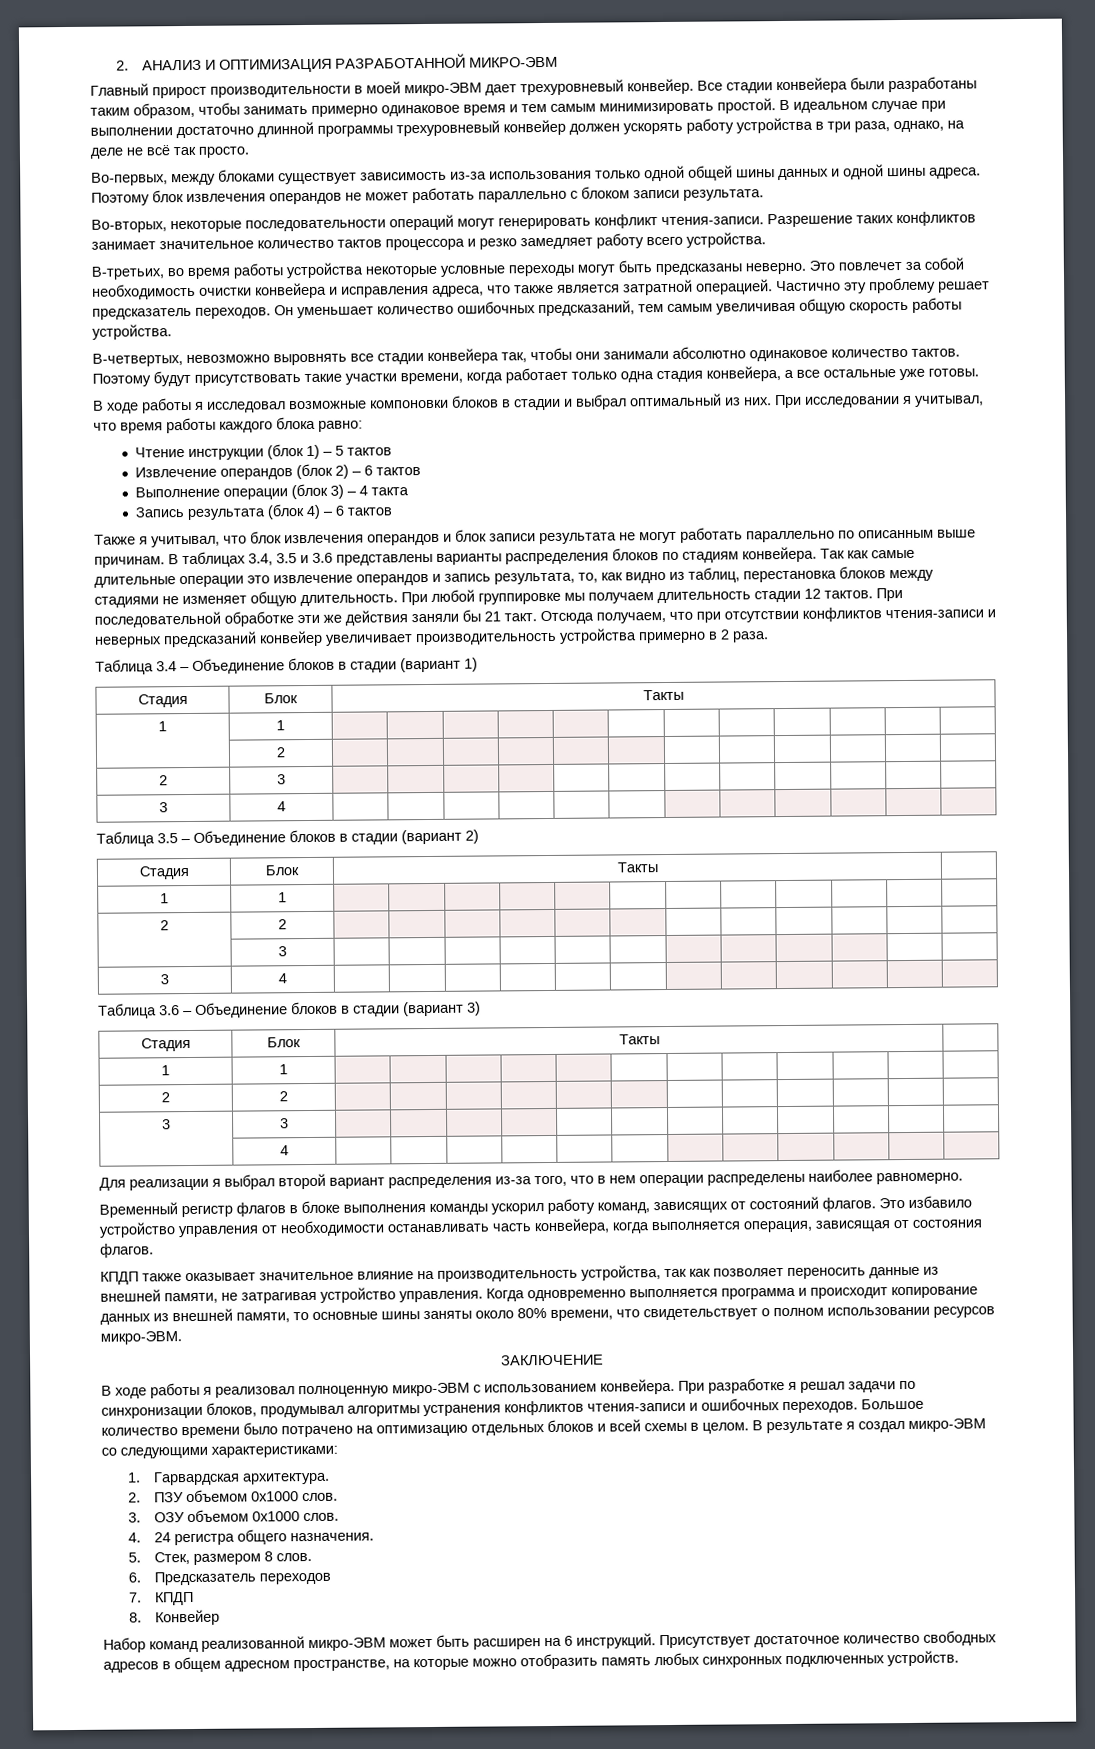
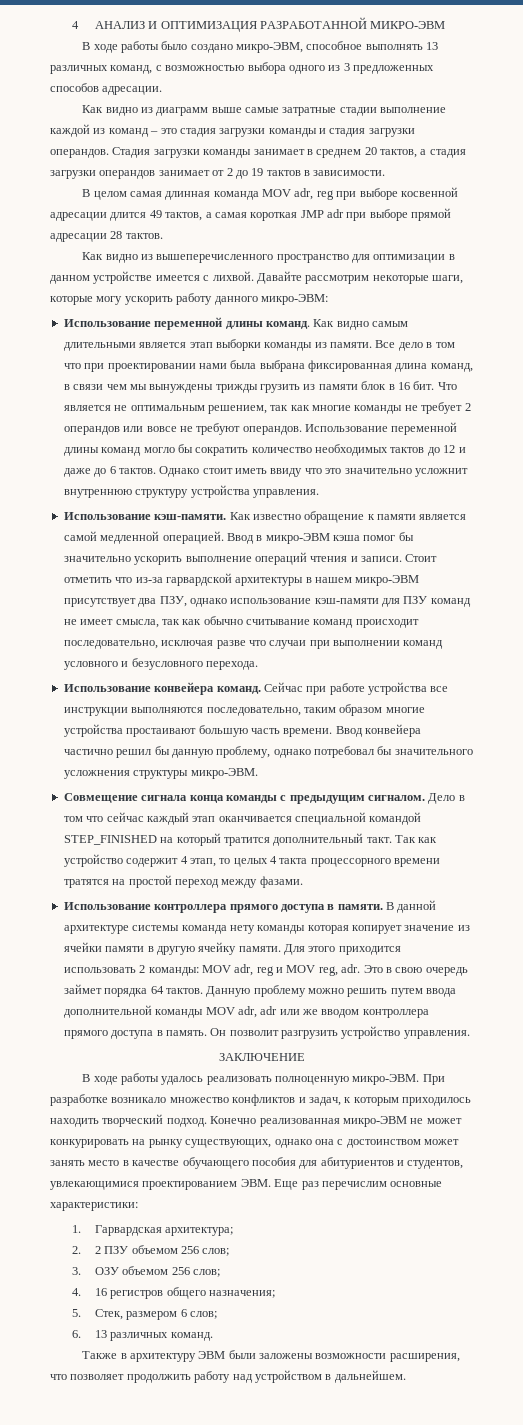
[116,60,130,71] 2. -> [72,21,80,29] 4
[90,76,977,99] [90,98,946,119] [90,117,965,139] [90,145,249,159] [91,164,981,186] [91,186,764,206] [91,211,976,233] [91,232,766,251] [91,257,964,280] [92,277,990,300] [92,297,962,320] [92,324,172,340] [92,346,960,367] [92,366,979,387] [93,393,984,414] [93,416,363,434] [134,444,392,461] [134,463,421,480] [134,483,409,500] [134,504,392,521] [94,527,976,548] [94,546,915,568] [94,566,934,588] [94,588,903,608] [94,607,996,628] [94,628,769,648] [95,657,478,675] [137,694,188,708] [264,693,298,704] [643,689,684,701] [158,721,167,732] [276,720,285,731] [276,747,286,758] [159,775,168,786] [277,774,286,785] [159,802,168,813] [277,801,286,812] [96,829,479,847] [138,866,190,880] [265,865,299,876] [616,862,658,873] [160,893,169,904] [278,892,287,903] [160,920,169,931] [278,919,287,930] [278,946,287,957] [160,974,169,985] [278,973,287,984] [98,1001,481,1019] [140,1037,191,1052] [267,1037,301,1048] [618,1034,660,1045] [161,1065,170,1076] [279,1064,288,1075] [161,1092,170,1103] [279,1091,288,1102] [162,1119,171,1130] [280,1118,289,1129] [280,1145,289,1156] [99,1169,963,1191] [99,1195,972,1218] [99,1218,982,1238] [100,1243,154,1258] [100,1265,939,1285] [100,1286,978,1304] [100,1306,995,1325] [100,1331,182,1345] [500,1354,604,1366] [101,1378,916,1399] [101,1398,924,1419] [101,1418,986,1439] [101,1445,338,1459] Главный прирост производительности в моей микро-ЭВМ дает трехуровневый конвейер. Все стадии конвейера были разработаны таким образом, чтобы занимать примерно одинаковое время и тем самым минимизировать простой. В идеальном случае при выполнении достаточно длинной программы трехуровневый конвейер должен ускорять работу устройства в три раза, однако, на деле не всё так просто. // Во-первых, между блоками существует зависимость из-за использования только одной общей шины данных и одной шины адреса. Поэтому блок извлечения операндов не может работать параллельно с блоком записи результата. // Во-вторых, некоторые последовательности операций могут генерировать конфликт чтения-записи. Разрешение таких конфликтов занимает значительное количество тактов процессора и резко замедляет работу всего устройства. // В-третьих, во время работы устройства некоторые условные переходы могут быть предсказаны неверно. Это повлечет за собой необходимость очистки конвейера и исправления адреса, что также является затратной операцией. Частично эту проблему решает предсказатель переходов. Он уменьшает количество ошибочных предсказаний, тем самым увеличивая общую скорость работы устройства. // В-четвертых, невозможно выровнять все стадии конвейера так, чтобы они занимали абсолютно одинаковое количество тактов. Поэтому будут присутствовать такие участки времени, когда работает только одна стадия конвейера, а все остальные уже готовы. // В ходе работы я исследовал возможные компоновки блоков в стадии и выбрал оптимальный из них. При исследовании я учитывал, что время работы каждого блока равно: // Чтение инструкции (блок 1) – 5 тактов // Извлечение операндов (блок 2) – 6 тактов // Выполнение операции (блок 3) – 4 такта // Запись результата (блок 4) – 6 тактов // Также я учитывал, что блок извлечения операндов и блок записи результата не могут работать параллельно по описанным выше причинам. В таблицах 3.4, 3.5 и 3.6 представлены варианты распределения блоков по стадиям конвейера. Так как самые длительные операции это извлечение операндов и запись результата, то, как видно из таблиц, перестановка блоков между стадиями не изменяет общую длительность. При любой группировке мы получаем длительность стадии 12 тактов. При последовательной обработке эти же действия заняли бы 21 такт. Отсюда получаем, что при отсутствии конфликтов чтения-записи и неверных предсказаний конвейер увеличивает производительность устройства примерно в 2 раза. // Таблица 3.4 – Объединение блоков в стадии (вариант 1) // Стадия | Блок | Такты // 1 | 1 | | | | | | | | | | | | // | 2 | | | | | | | | | | | | // 2 | 3 | | | | | | | | | | | | // 3 | 4 | | | | | | | | | | | | // Таблица 3.5 – Объединение блоков в стадии (вариант 2) // Стадия | Блок | Такты | // 1 | 1 | | | | | | | | | | | | // 2 | 2 | | | | | | | | | | | | // | 3 | | | | | | | | | | | | // 3 | 4 | | | | | | | | | | | | // Таблица 3.6 – Объединение блоков в стадии (вариант 3) // Стадия | Блок | Такты | // 1 | 1 | | | | | | | | | | | | // 2 | 2 | | | | | | | | | | | | // 3 | 3 | | | | | | | | | | | | // | 4 | | | | | | | | | | | | // Для реализации я выбрал второй вариант распределения из-за того, что в нем операции распределены наиболее равномерно. // Временный регистр флагов в блоке выполнения команды ускорил работу команд, зависящих от состояний флагов. Это избавило устройство управления от необходимости останавливать часть конвейера, когда выполняется операция, зависящая от состояния флагов. // КПДП также оказывает значительное влияние на производительность устройства, так как позволяет переносить данные из внешней памяти, не затрагивая устройство управления. Когда одновременно выполняется программа и происходит копирование данных из внешней памяти, то основные шины заняты около 80% времени, что свидетельствует о полном использовании ресурсов микро-ЭВМ. // ЗАКЛЮЧЕНИЕ // В ходе работы я реализовал полноценную микро-ЭВМ с использованием конвейера. При разработке я решал задачи по синхронизации блоков, продумывал алгоритмы устранения конфликтов чтения-записи и ошибочных переходов. Большое количество времени было потрачено на оптимизацию отдельных блоков и всей схемы в целом. В результате я создал микро-ЭВМ со следующими характеристиками: -> [82,41,439,53] [50,62,434,74] [50,83,163,95] [82,105,447,116] [50,124,415,137] [50,147,466,158] [50,168,386,179] [82,187,458,200] [50,208,452,221] [50,231,163,242] [82,252,455,263] [50,271,463,284] [50,293,328,305] [63,317,408,330] [63,339,455,351] [63,360,473,372] [63,381,457,393] [63,402,471,414] [63,422,458,435] [63,444,466,456] [63,466,468,477] [63,485,319,498] [63,511,467,523] [63,531,414,544] [63,552,438,565] [63,573,420,586] [63,596,471,607] [63,616,419,628] [63,640,444,649] [63,658,258,670] [63,682,449,695] [63,704,425,716] [63,724,421,737] [63,746,473,758] [63,768,258,779] [63,793,465,804] [63,812,422,825] [63,833,438,846] [63,854,441,867] [63,875,303,888] [63,900,437,913] [63,925,470,934] [63,942,401,955] [63,964,468,976] [63,984,457,997] [63,1005,429,1018] [63,1026,470,1039] [218,1053,305,1061] [82,1073,445,1085] [50,1094,471,1106] [50,1114,462,1127] [50,1139,459,1148] [50,1157,464,1169] [50,1179,443,1190] [50,1202,138,1211] В ходе работы было создано микро-ЭВМ, способное выполнять 13 различных команд, с возможностью выбора одного из 3 предложенных способов адресации. // Как видно из диаграмм выше самые затратные стадии выполнение каждой из команд – это стадия загрузки команды и стадия загрузки операндов. Стадия загрузки команды занимает в среднем 20 тактов, а стадия загрузки операндов занимает от 2 до 19 тактов в зависимости. // В целом самая длинная команда MOV adr, reg при выборе косвенной адресации длится 49 тактов, а самая короткая JMP adr при выборе прямой адресации 28 тактов. // Как видно из вышеперечисленного пространство для оптимизации в данном устройстве имеется с лихвой. Давайте рассмотрим некоторые шаги, которые могу ускорить работу данного микро-ЭВМ: // Использование переменной длины команд. Как видно самым длительными является этап выборки команды из памяти. Все дело в том что при проектировании нами была выбрана фиксированная длина команд, в связи чем мы вынуждены трижды грузить из памяти блок в 16 бит. Что является не оптимальным решением, так как многие команды не требует 2 операндов или вовсе не требуют операндов. Использование переменной длины команд могло бы сократить количество необходимых тактов до 12 и даже до 6 тактов. Однако стоит иметь ввиду что это значительно усложнит внутреннюю структуру устройства управления. // Использование кэш-памяти. Как известно обращение к памяти является самой медленной операцией. Ввод в микро-ЭВМ кэша помог бы значительно ускорить выполнение операций чтения и записи. Стоит отметить что из-за гарвардской архитектуры в нашем микро-ЭВМ присутствует два ПЗУ, однако использование кэш-памяти для ПЗУ команд не имеет смысла, так как обычно считывание команд происходит последовательно, исключая разве что случаи при выполнении команд условного и безусловного перехода. // Использование конвейера команд. Сейчас при работе устройства все инструкции выполняются последовательно, таким образом многие устройства простаивают большую часть времени. Ввод конвейера частично решил бы данную проблему, однако потребовал бы значительного усложнения структуры микро-ЭВМ. // Совмещение сигнала конца команды с предыдущим сигналом. Дело в том что сейчас каждый этап оканчивается специальной командой STEP_FINISHED на который тратится дополнительный такт. Так как устройство содержит 4 этап, то целых 4 такта процессорного времени тратятся на простой переход между фазами. // Использование контроллера прямого доступа в памяти. В данной архитектуре системы команда нету команды которая копирует значение из ячейки памяти в другую ячейку памяти. Для этого приходится использовать 2 команды: MOV adr, reg и MOV reg, adr. Это в свою очередь займет порядка 64 тактов. Данную проблему можно решить путем ввода дополнительной команды MOV adr, adr или же вводом контроллера прямого доступа в память. Он позволит разгрузить устройство управления. // ЗАКЛЮЧЕНИЕ // В ходе работы удалось реализовать полноценную микро-ЭВМ. При разработке возникало множество конфликтов и задач, к которым приходилось находить творческий подход. Конечно реализованная микро-ЭВМ не может конкурировать на рынку существующих, однако она с достоинством может занять место в качестве обучающего пособия для абитуриентов и студентов, увлекающимися проектированием ЭВМ. Еще раз перечислим основные характеристики:
[243,1472,331,1485] [128,1492,142,1503] архитектура. // 2. -> [165,1227,234,1236] [72,1246,101,1254] архитектура; // 2. 2
[251,1491,339,1502] 0х1000 слов. -> [180,1246,230,1256] 256 слов;
[252,1511,340,1522] 0х1000 слов. -> [171,1267,220,1277] 256 слов;
[154,1529,375,1546] 24 регистра общего назначения. -> [94,1287,275,1299] 16 регистров общего назначения;
[264,1551,313,1562] 8 слов. -> [180,1309,217,1319] 6 слов;
[154,1571,332,1586] [129,1591,195,1606] [129,1609,221,1626] [103,1630,997,1653] [103,1650,959,1673] Предсказатель переходов // 7. КПДП // 8. Конвейер // Набор команд реализованной микро-ЭВМ может быть расширен на 6 инструкций. Присутствует достаточное количество свободных адресов в общем адресном пространстве, на которые можно отобразить память любых синхронных подключенных устройств. -> [94,1330,213,1341] [82,1350,460,1362] [50,1370,406,1383] 13 различных команд. // Также в архитектуру ЭВМ были заложены возможности расширения, что позволяет продолжить работу над устройством в дальнейшем.

